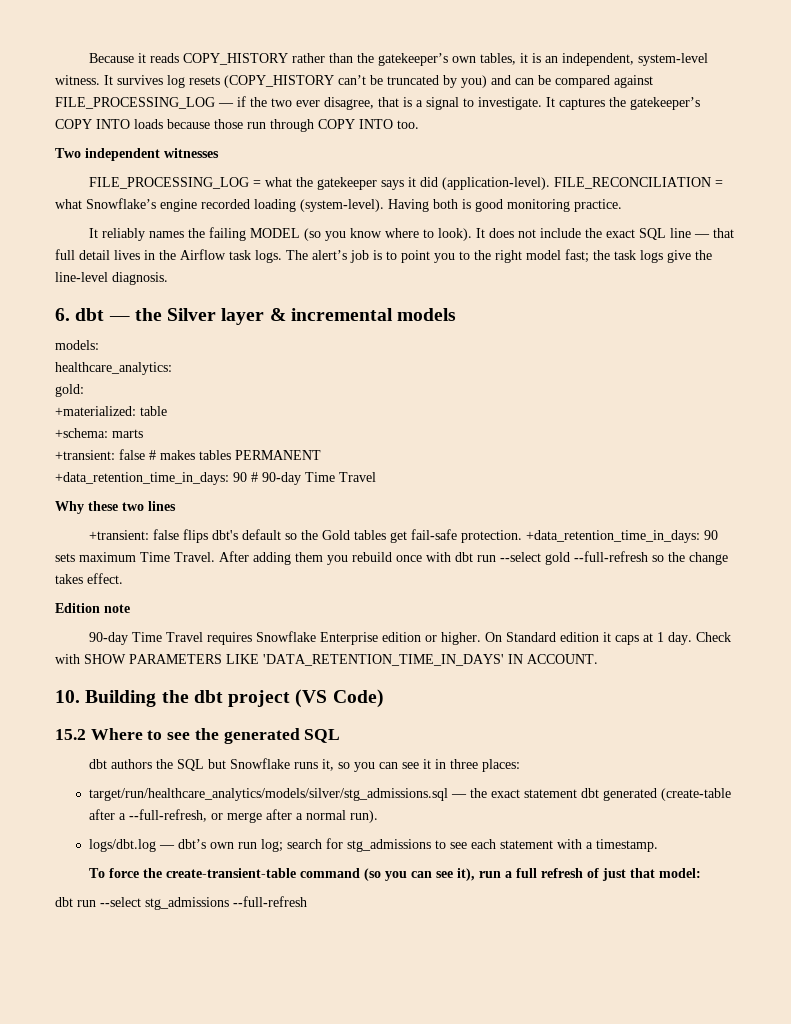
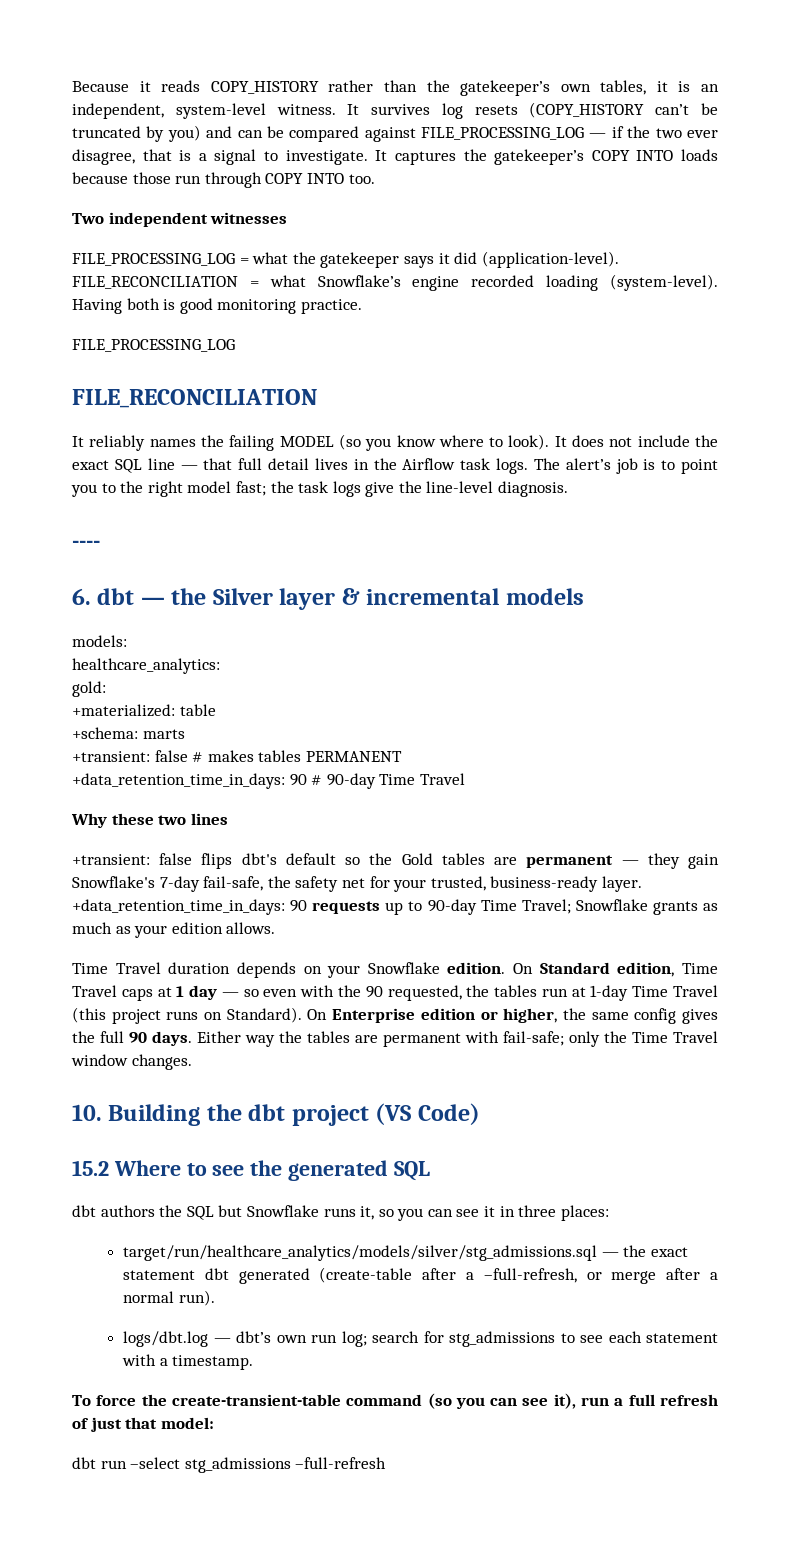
(622, 205) none -> [72,339,235,352] [72,389,317,408] // FILE_PROCESSING_LOG // FILE_RECONCILIATION
(168, 278) none -> [72,540,100,548] // ----
[390,529,719,543] [55,551,728,565] [55,573,123,584] [55,603,130,613] [89,631,732,645] [55,654,598,666] get fail-safe protection. +data_retention_time_in_days: 90 sets maximum Time Travel. After adding them you rebuild once with dbt run --select gold --full-refresh so the change takes effect. // Edition note // 90-day Time Travel requires Snowflake Enterprise edition or higher. On Standard edition it caps at 1 day. Check with SHOW PARAMETERS LIKE 'DATA_RETENTION_TIME_IN_DAYS' IN ACCOUNT. -> [494,853,719,869] [72,876,642,892] [72,899,719,915] [72,922,276,938] [72,962,718,978] [72,985,718,1001] [72,1007,718,1024] [72,1031,718,1047] [71,1054,192,1070] are permanent — they gain Snowflake's 7-day fail-safe, the safety net for your trusted, business-ready layer. +data_retention_time_in_days: 90 requests up to 90-day Time Travel; Snowflake grants as much as your edition allows. // Time Travel duration depends on your Snowflake edition. On Standard edition, Time Travel caps at 1 day — so even with the 90 requested, the tables run at 1-day Time Travel (this project runs on Standard). On Enterprise edition or higher, the same config gives the full 90 days. Either way the tables are permanent with fail-safe; only the Time Travel window changes.
[128,809,207,822] --full-refresh, -> [483,1268,577,1283] –full-refresh,
[100,896,307,910] --select stg_admissions --full-refresh -> [130,1457,387,1473] –select stg_admissions –full-refresh

